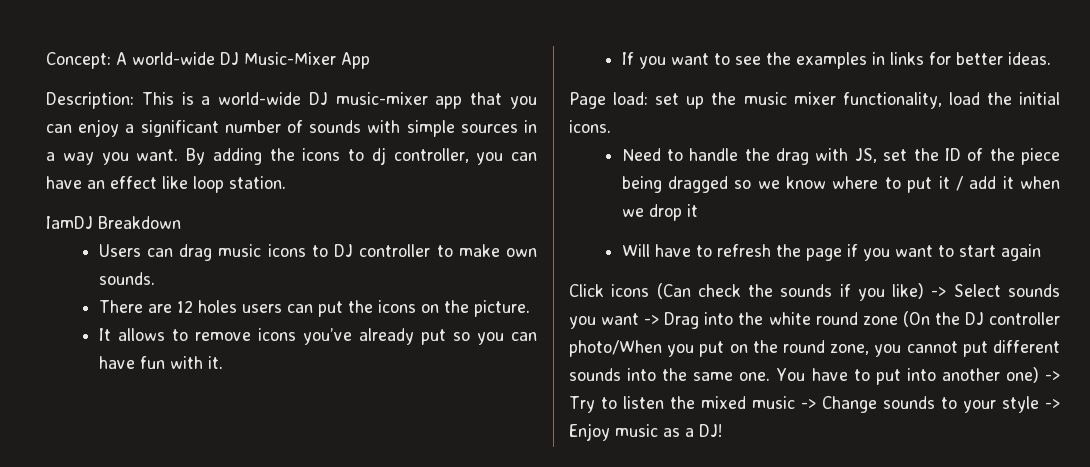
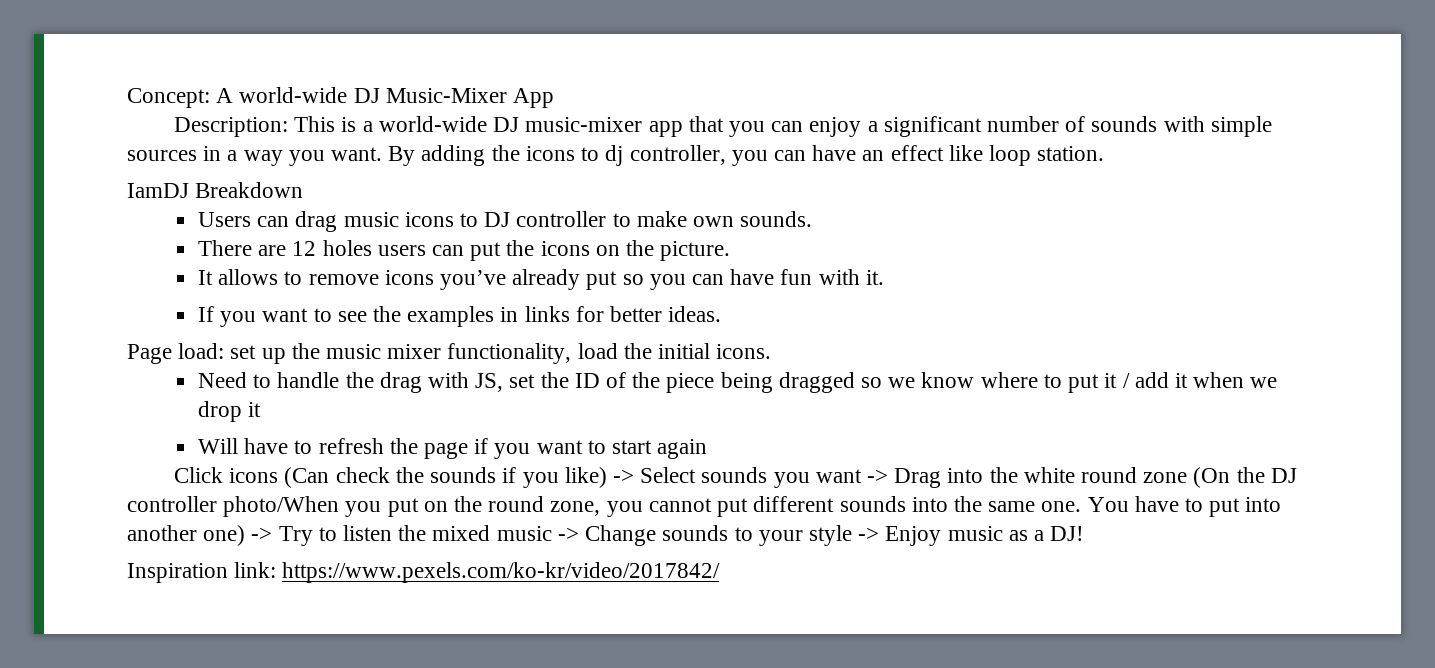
(722, 430) none -> [127,562,721,583] // Inspiration link: https://www.pexels.com/ko-kr/video/2017842/

